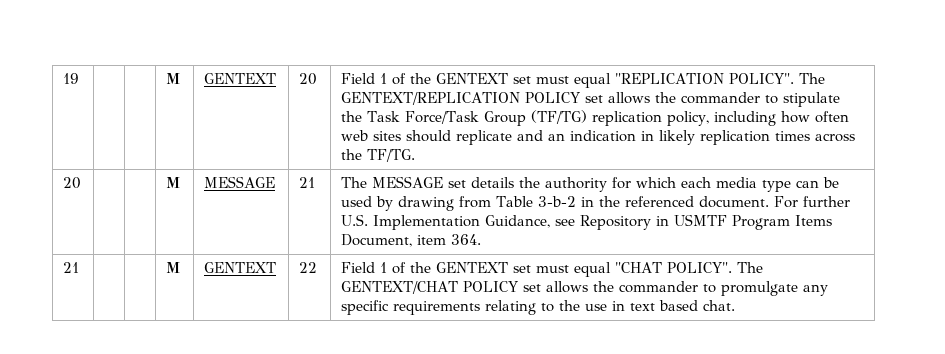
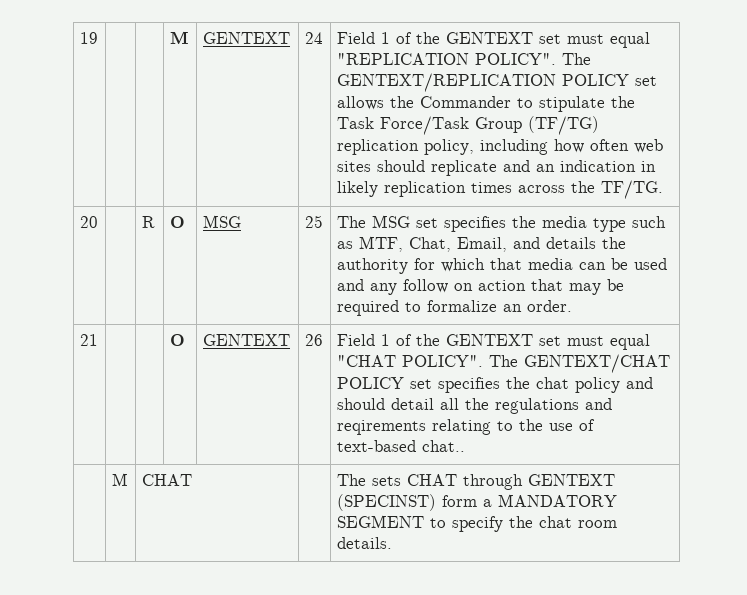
[299,73,318,85] 20 -> [304,32,323,44] 24
[681,92,761,104] commander -> [419,96,511,108] Commander
[166,177,181,188] [204,176,276,188] [299,177,316,188] [341,176,467,188] | M | MESSAGE | 21 | The MESSAGE set -> [141,216,155,228] [169,216,185,228] [202,215,241,228] [304,215,323,228] [336,215,666,232] [336,236,540,252] R | O | MSG | 25 | The MSG set specifies the media type such as MTF, Chat, Email, and
[681,177,840,192] [341,196,851,211] [341,214,833,230] [341,234,482,247] each media type can be used by drawing from Table 3-b-2 in the referenced document. For further U.S. Implementation Guidance, see Repository in USMTF Program Items Document, item 364. -> [489,258,667,270] [336,279,624,295] [336,300,572,316] that media can be used and any follow on action that may be required to formalize an order.
[166,262,181,273] [204,262,277,273] [299,262,318,273] M | GENTEXT | 22 -> [169,334,185,346] [202,334,290,346] [304,334,323,346] O | GENTEXT | 26
[546,281,829,296] [341,300,736,315] allows the commander to promulgate any specific requirements relating to the use in text based chat. -> [437,377,653,393] [336,398,612,414] [336,419,595,435] [336,440,465,452] [111,473,128,486] [141,474,192,486] [336,474,615,490] [336,494,617,511] [336,515,617,532] [336,537,392,549] specifies the chat policy and should detail all the regulations and reqirements relating to the use of text-based chat.. // | M | CHAT | | The sets CHAT through GENTEXT (SPECINST) form a MANDATORY SEGMENT to specify the chat room details.

